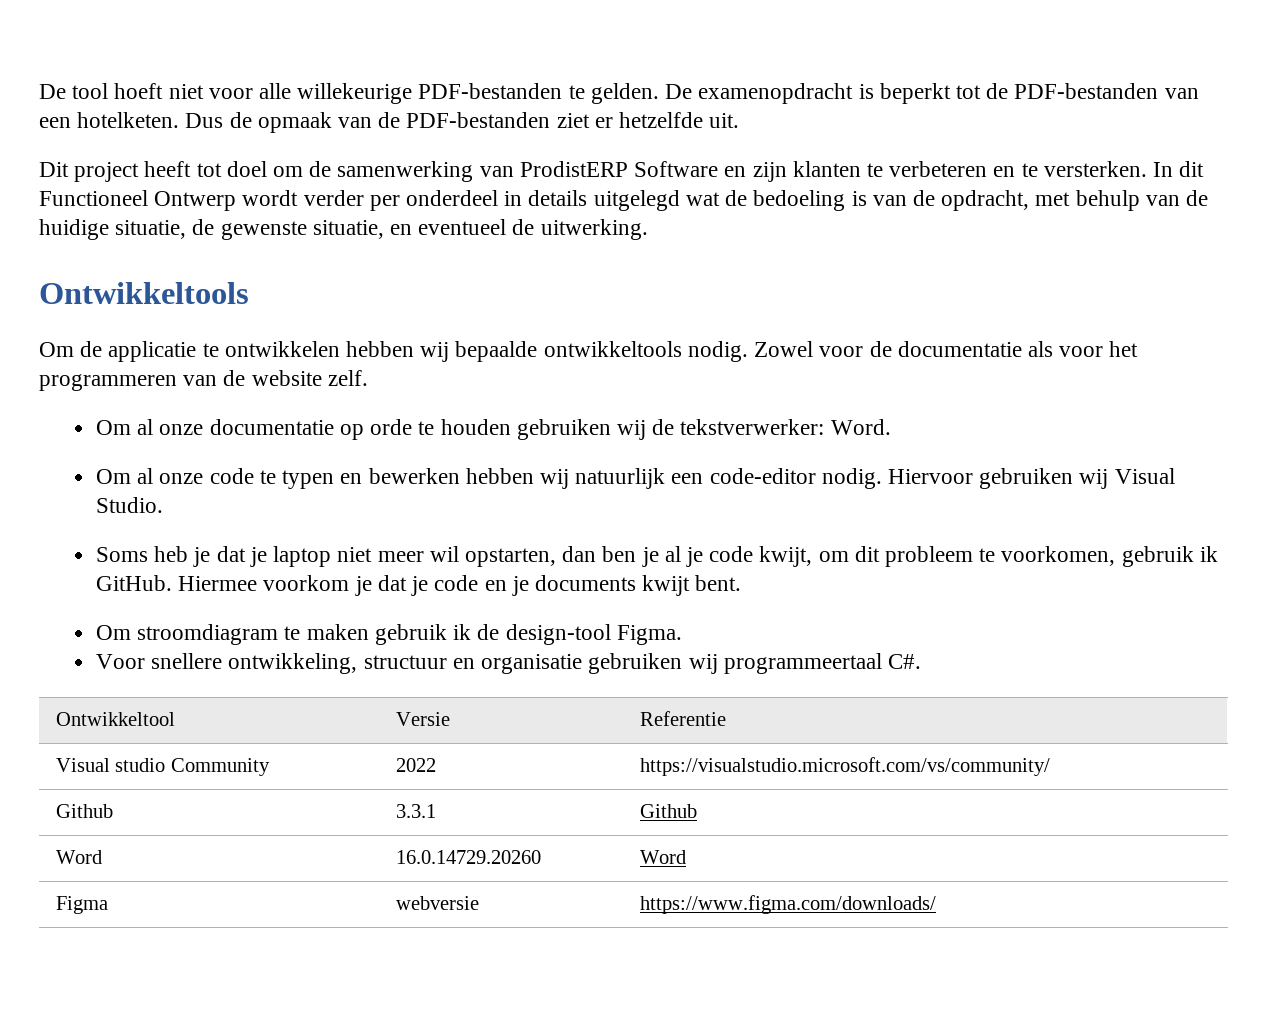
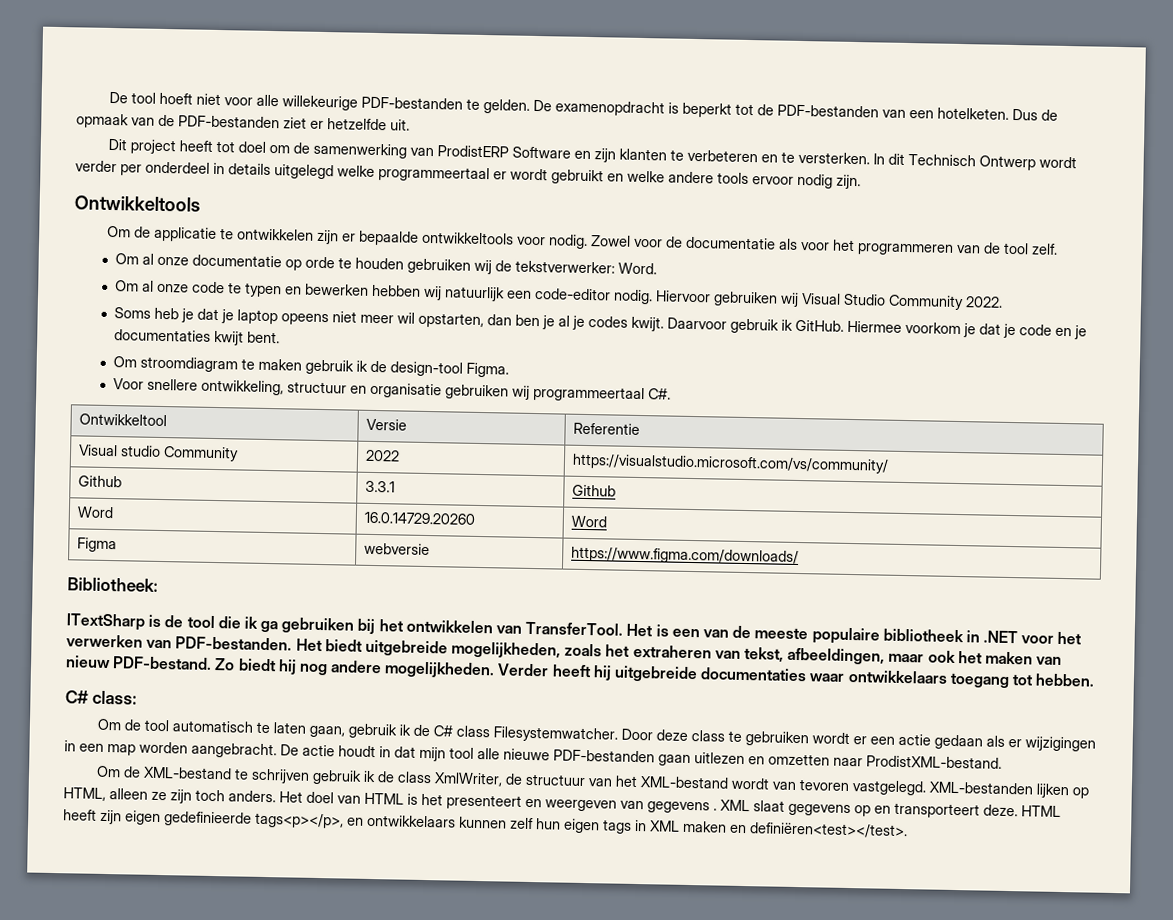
[39,190,148,206] Functioneel -> [907,154,976,167] Technisch
[685,190,1208,211] [39,219,648,240] wat de bedoeling is van de opdracht, met behulp van de huidige situatie, de gewenste situatie, en eventueel de uitwerking. -> [337,165,861,190] welke programmeertaal er wordt gebruikt en welke andere tools ervoor nodig zijn.
[346,341,450,362] hebben wij -> [316,229,356,245] zijn er
(682, 349) none -> [516,236,546,246] voor
[251,370,322,386] website -> [1002,242,1029,255] tool
[96,497,164,513] Studio. -> [842,293,1003,311] Studio Community 2022.
(332, 556) none -> [280,313,329,326] opeens
[709,546,1116,567] code kwijt, om dit probleem te voorkomen, -> [587,315,727,332] codes kwijt. Daarvoor
[534,575,636,591] documents -> [113,329,211,342] documentaties
(936, 904) none -> [67,577,158,592] [66,613,1083,645] [66,634,1063,666] [66,655,1096,688] [65,690,137,705] [96,718,1096,752] [64,740,1002,769] [95,765,1089,799] [63,787,1061,819] [63,809,908,839] // Bibliotheek: // ITextSharp is de tool die ik ga gebruiken bij het ontwikkelen van TransferTool. Het is een van de meeste populaire bibliotheek in .NET voor het verwerken van PDF-bestanden. Het biedt uitgebreide mogelijkheden, zoals het extraheren van tekst, afbeeldingen, maar ook het maken van nieuw PDF-bestand. Zo biedt hij nog andere mogelijkheden. Verder heeft hij uitgebreide documentaties waar ontwikkelaars toegang tot hebben. // C# class: // Om de tool automatisch te laten gaan, gebruik ik de C# class Filesystemwatcher. Door deze class te gebruiken wordt er een actie gedaan als er wijzigingen in een map worden aangebracht. De actie houdt in dat mijn tool alle nieuwe PDF-bestanden gaan uitlezen en omzetten naar ProdistXML-bestand. // Om de XML-bestand te schrijven gebruik ik de class XmlWriter, de structuur van het XML-bestand wordt van tevoren vastgelegd. XML-bestanden lijken op HTML, alleen ze zijn toch anders. Het doel van HTML is het presenteert en weergeven van gegevens . XML slaat gegevens op en transporteert deze. HTML heeft zijn eigen gedefinieerde tags<p></p>, en ontwikkelaars kunnen zelf hun eigen tags in XML maken en definiëren<test></test>.

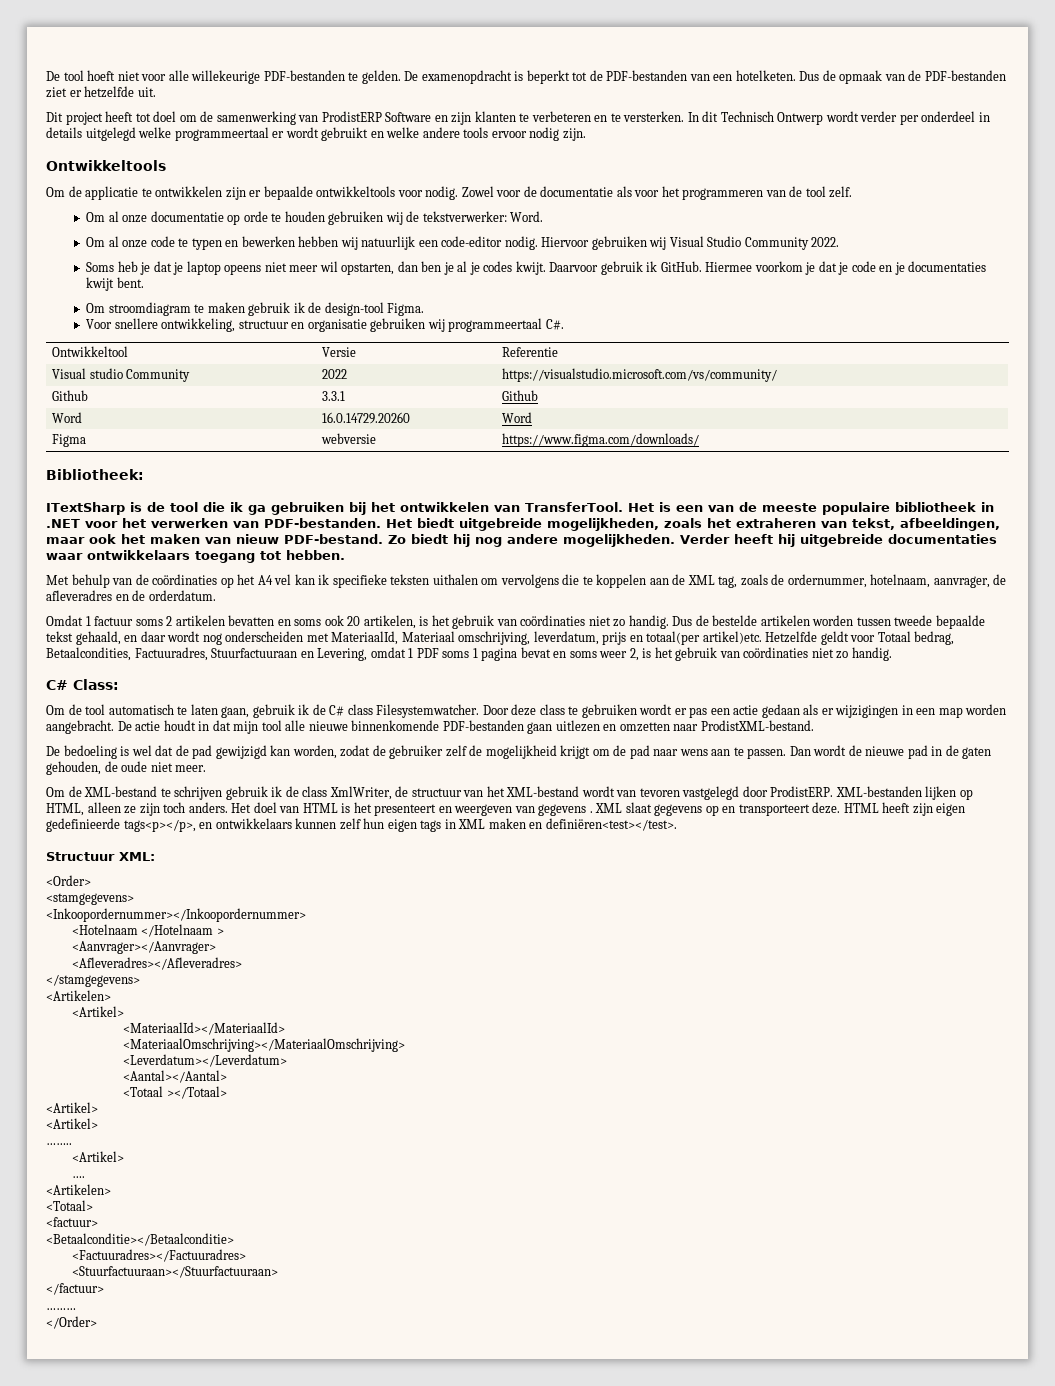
[65,690,137,705] // C# class: -> [46,574,1007,588] [46,590,216,601] [46,615,985,629] [46,631,955,645] [46,647,892,661] [46,679,119,690] // Met behulp van de coördinaties op het A4 vel kan ik specifieke teksten uithalen om vervolgens die te koppelen aan de XML tag, zoals de ordernummer, hotelnaam, aanvrager, de afleveradres en de orderdatum. // Omdat 1 factuur soms 2 artikelen bevatten en soms ook 20 artikelen, is het gebruik van coördinaties niet zo handig. Dus de bestelde artikelen worden tussen tweede bepaalde tekst gehaald, en daar wordt nog onderscheiden met MateriaalId, Materiaal omschrijving, leverdatum, prijs en totaal(per artikel)etc. Hetzelfde geldt voor Totaal bedrag, Betaalcondities, Factuuradres, Stuurfactuuraan en Levering, omdat 1 PDF soms 1 pagina bevat en soms weer 2, is het gebruik van coördinaties niet zo handig. // C# Class:
(867, 740) none -> [689,707,708,718] pas
(550, 754) none -> [351,720,440,731] binnenkomende
(1002, 762) none -> [46,745,992,759] [46,761,207,775] // De bedoeling is wel dat de pad gewijzigd kan worden, zodat de gebruiker zelf de mogelijkheid krijgt om de pad naar wens aan te passen. Dan wordt de nieuwe pad in de gaten gehouden, de oude niet meer.
[851,780,927,796] vastgelegd. -> [682,786,834,800] vastgelegd door ProdistERP.
(908, 830) none -> [46,852,155,861] [46,875,91,886] [46,893,134,905] [46,908,306,922] [71,924,224,937] [71,941,216,954] [71,957,242,970] [46,974,140,987] [46,990,111,1001] [71,1006,124,1017] [123,1022,286,1035] [123,1038,406,1052] [123,1054,288,1067] [123,1070,228,1083] [123,1086,227,1099] [46,1102,98,1113] [46,1118,98,1129] [46,1143,72,1145] [71,1151,124,1162] [71,1176,85,1178] [46,1184,111,1195] [46,1200,93,1211] [46,1217,98,1227] [46,1233,234,1246] [71,1249,246,1262] [71,1266,278,1278] [46,1283,104,1295] [46,1308,76,1310] [46,1316,97,1329] // Structuur XML: // <Order> // <stamgegevens> // <Inkoopordernummer></Inkoopordernummer> // <Hotelnaam </Hotelnaam > // <Aanvrager></Aanvrager> // <Afleveradres></Afleveradres> // </stamgegevens> // <Artikelen> // <Artikel> // <MateriaalId></MateriaalId> // <MateriaalOmschrijving></MateriaalOmschrijving> // <Leverdatum></Leverdatum> // <Aantal></Aantal> // <Totaal ></Totaal> // <Artikel> // <Artikel> // …….. // <Artikel> // …. // <Artikelen> // <Totaal> // <factuur> // <Betaalconditie></Betaalconditie> // <Factuuradres></Factuuradres> // <Stuurfactuuraan></Stuurfactuuraan> // </factuur> // ……… // </Order>

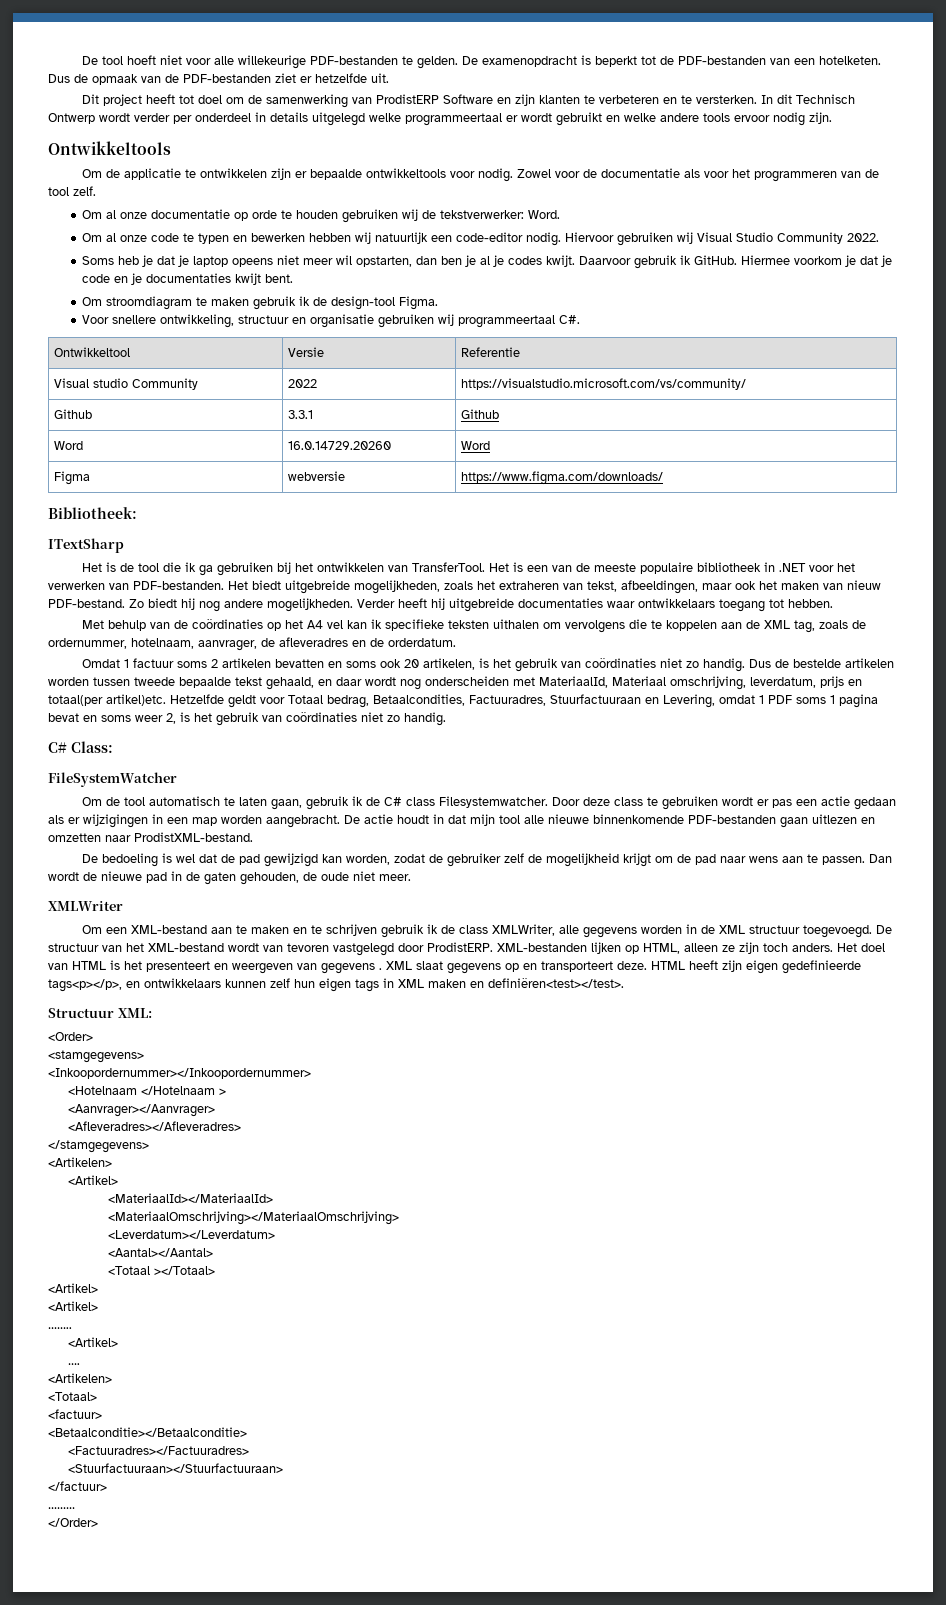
(125, 508) none -> [81,563,102,572] // Het
(119, 684) none -> [48,772,177,787] // FileSystemWatcher
[46,786,158,797] // Om de XML-bestand -> [48,901,123,911] [81,925,307,934] // XMLWriter // Om een XML-bestand aan te maken en
[329,786,409,800] XmlWriter, de -> [491,924,892,938] XMLWriter, alle gegevens worden in de XML structuur toegevoegd. De

